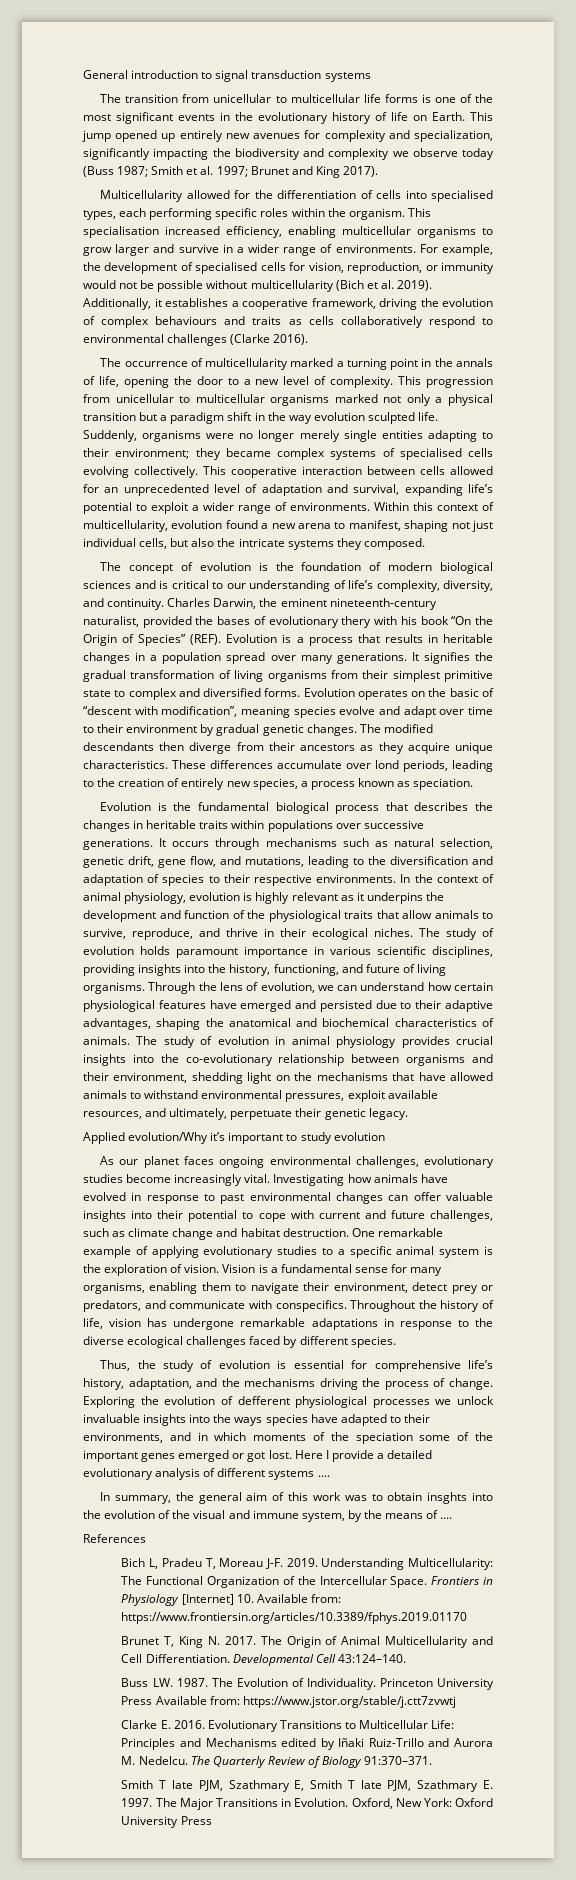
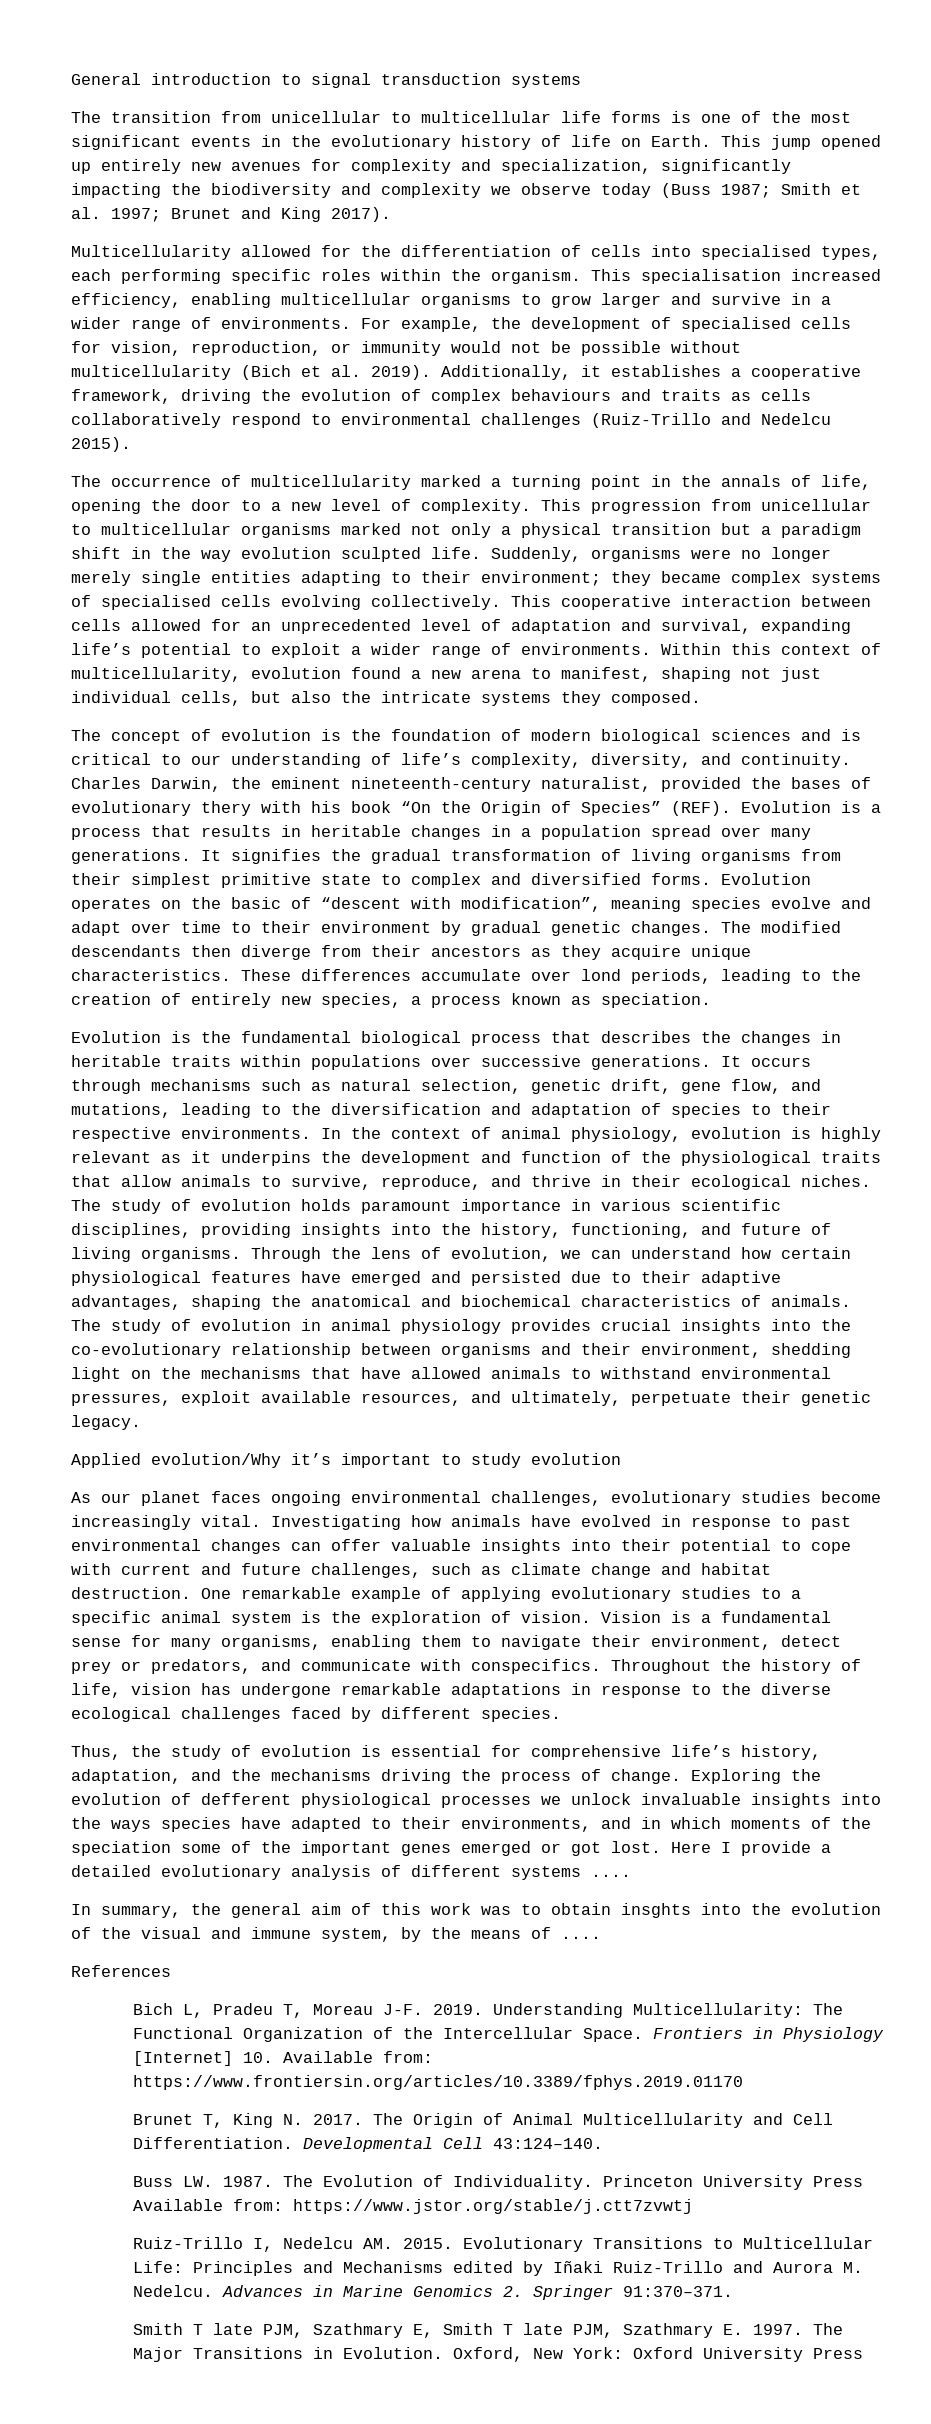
[230,334,309,345] (Clarke 2016). -> [591,413,831,428] [71,437,131,452] (Ruiz-Trillo and Nedelcu 2015).
[121,1720,205,1729] Clarke E. 2016. -> [133,2237,454,2252] Ruiz-Trillo I, Nedelcu AM. 2015.
[190,1756,363,1768] The Quarterly Review of Biology -> [222,2285,614,2300] Advances in Marine Genomics 2. Springer

